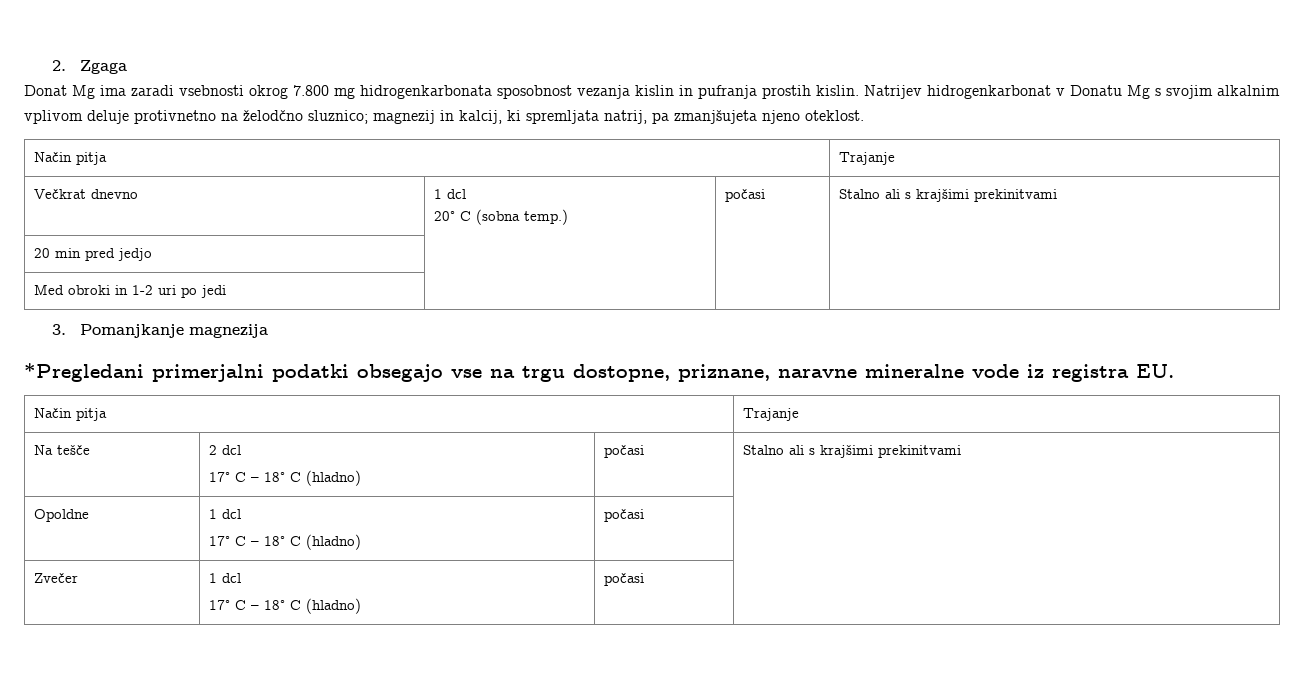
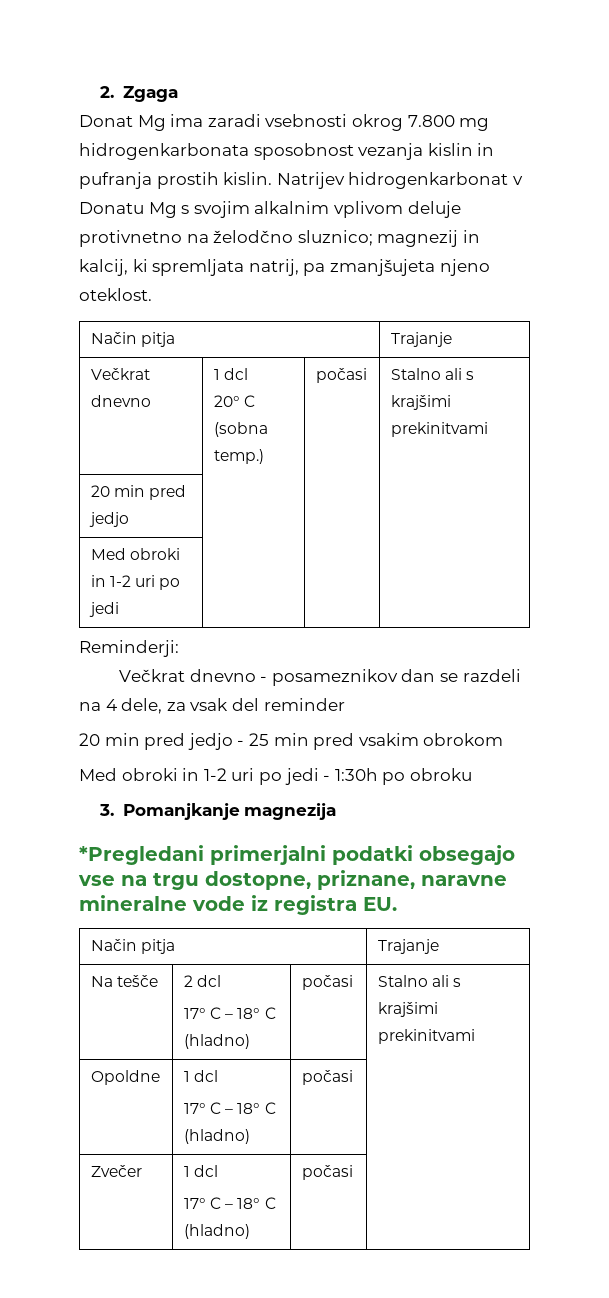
(226, 291) none -> [79,640,179,657] [119,669,521,686] [79,698,345,714] [79,733,504,750] [79,768,472,785] // Reminderji: // Večkrat dnevno - posameznikov dan se razdeli na 4 dele, za vsak del reminder // 20 min pred jedjo - 25 min pred vsakim obrokom // Med obroki in 1-2 uri po jedi - 1:30h po obroku

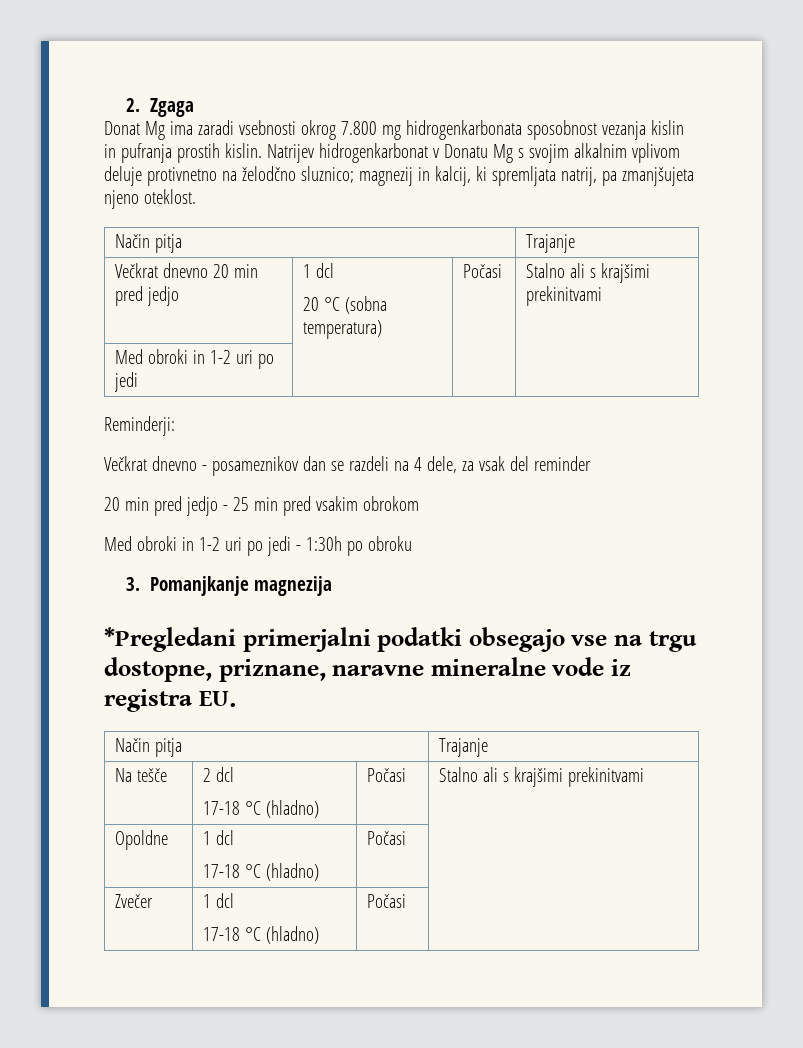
[213,368,249,380] [213,395,256,407] [213,422,268,437] [213,449,264,464] [315,368,367,383] [390,368,475,380] [390,395,451,410] [390,422,488,437] [90,485,187,500] [88,512,129,527] | 1 dcl // 20° C (sobna temp.) | počasi | Stalno ali s krajšimi prekinitvami // 20 min pred jedjo | | | -> [213,264,259,278] [115,286,180,306] [303,263,335,278] [303,296,388,314] [303,320,383,339] [463,264,503,278] [526,263,651,283] [526,286,603,306] 20 min pred jedjo | 1 dcl // 20 °C (sobna temperatura) | Počasi | Stalno ali s krajšimi prekinitvami
[183,1007,276,1019] [183,1034,250,1049] [301,975,353,990] 17° C – 18° C (hladno) | počasi -> [203,800,320,818] [367,768,407,782] 17-18 °C (hladno) | Počasi
[183,1102,276,1114] [183,1129,250,1144] [301,1070,353,1085] 17° C – 18° C (hladno) | počasi -> [203,863,320,881] [367,831,407,845] 17-18 °C (hladno) | Počasi
[183,1197,276,1209] [183,1224,250,1239] [301,1165,353,1180] 17° C – 18° C (hladno) | počasi -> [203,926,320,944] [367,894,407,908] 17-18 °C (hladno) | Počasi

